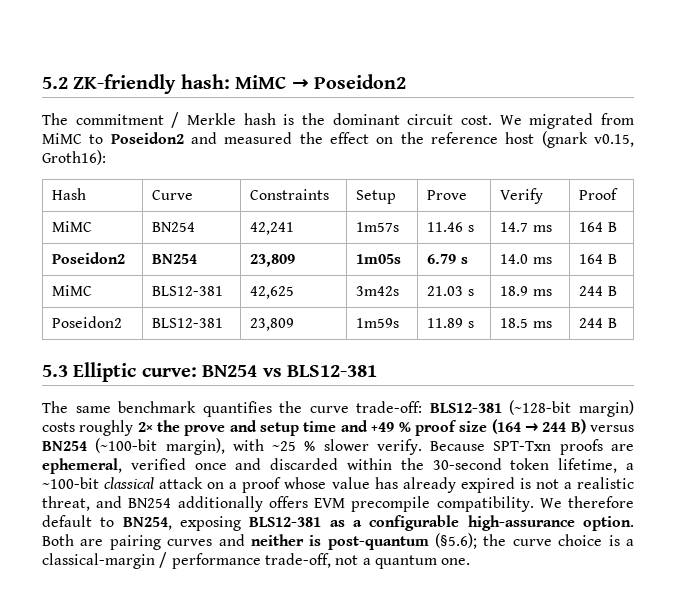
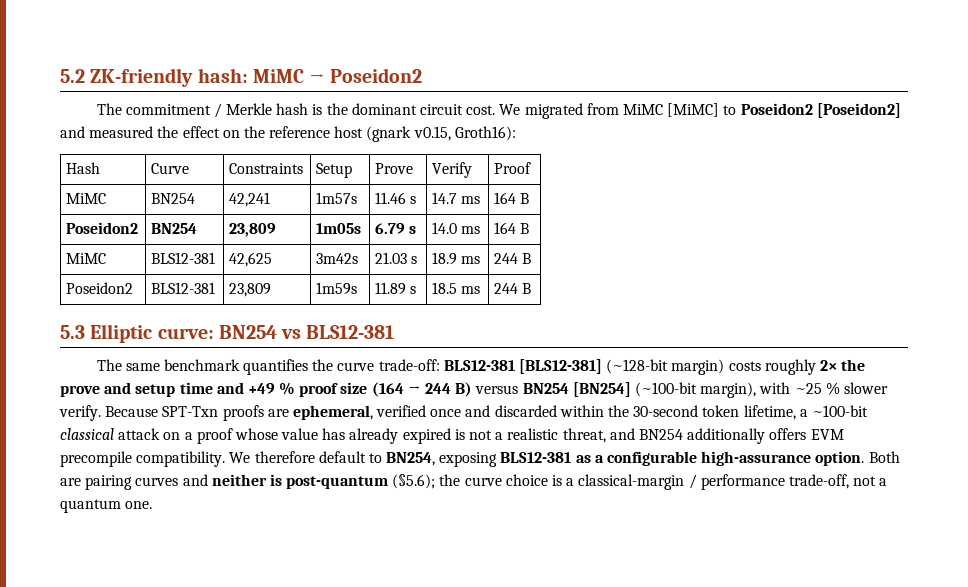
(82, 138) none -> [667,103,720,117] [MiMC]
(184, 138) none -> [816,103,901,118] [Poseidon2]
(502, 408) none -> [519,359,603,374] [BLS12-381]
(87, 446) none -> [572,382,631,397] [BN254]

